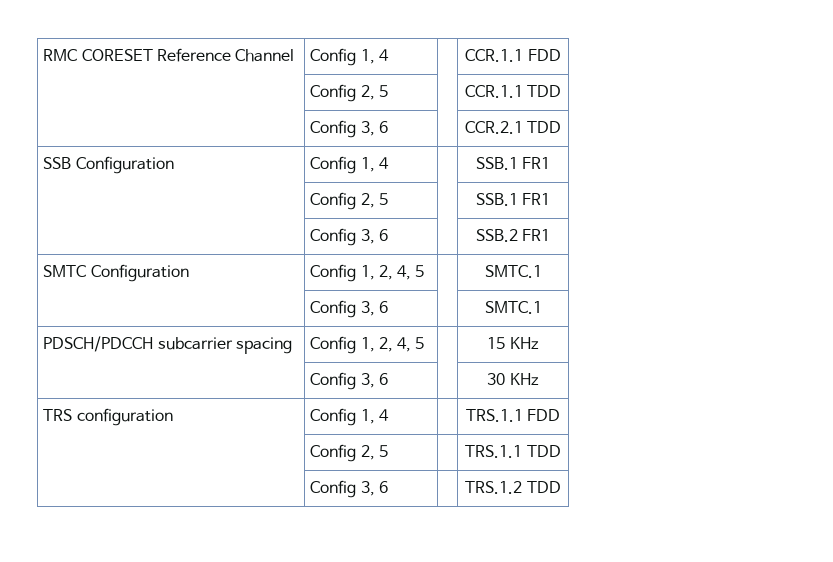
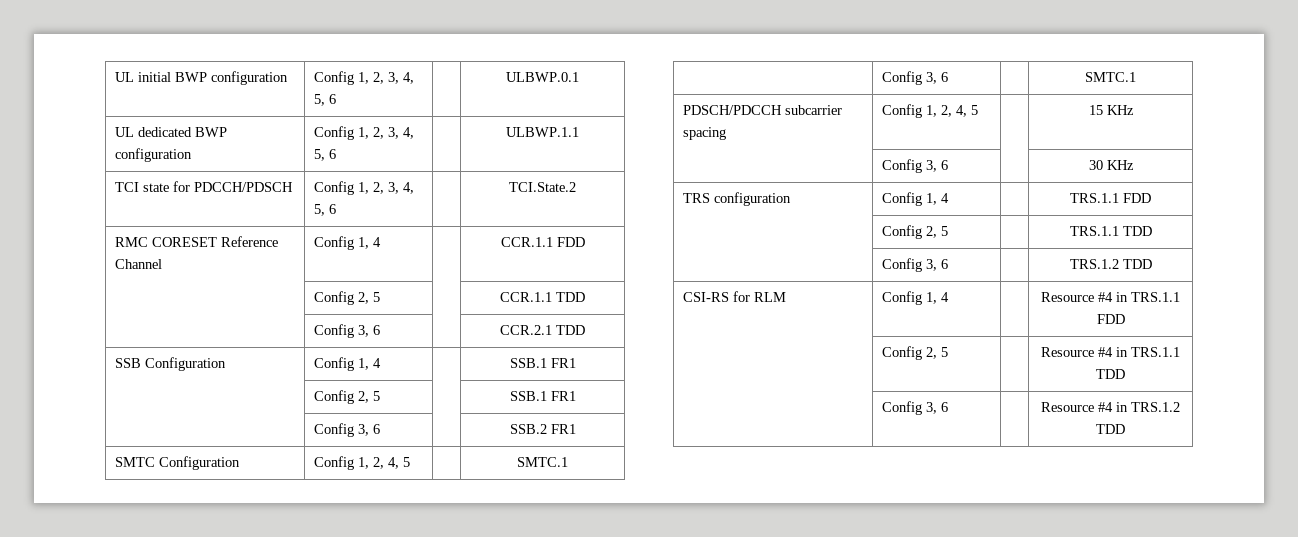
(43, 55) none -> [114,71,288,85] [313,71,414,85] [313,94,336,106] [506,72,579,82] [114,127,227,137] [114,148,192,162] [313,126,414,140] [313,149,336,161] [506,127,579,137] [114,181,293,192] [313,181,414,195] [313,204,336,216] [509,182,576,192] UL initial BWP configuration | Config 1, 2, 3, 4, 5, 6 | | ULBWP.0.1 // UL dedicated BWP configuration | Config 1, 2, 3, 4, 5, 6 | | ULBWP.1.1 // TCI state for PDCCH/PDSCH | Config 1, 2, 3, 4, 5, 6 | | TCI.State.2 //
(561, 487) none -> [682,291,786,302] [881,291,949,305] [1041,292,1180,302] [1096,314,1125,324] [881,346,948,360] [1041,347,1180,357] [1096,369,1125,379] [881,401,948,415] [1041,402,1180,412] [1096,424,1125,434] // CSI-RS for RLM | Config 1, 4 | | Resource #4 in TRS.1.1 FDD // | Config 2, 5 | | Resource #4 in TRS.1.1 TDD // | Config 3, 6 | | Resource #4 in TRS.1.2 TDD

